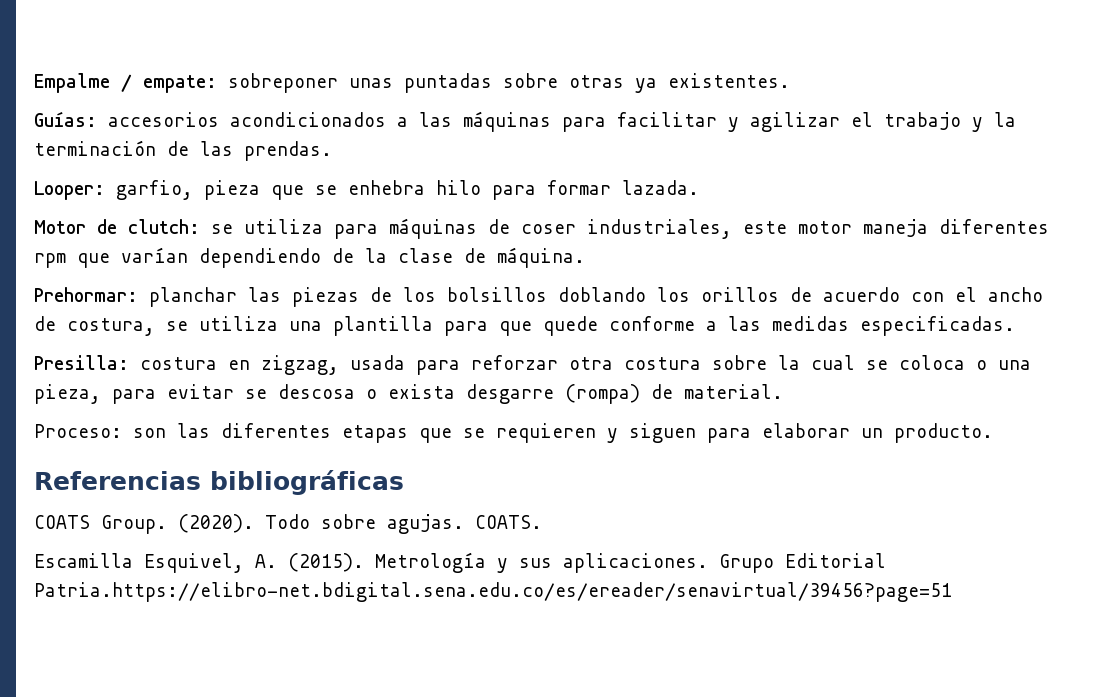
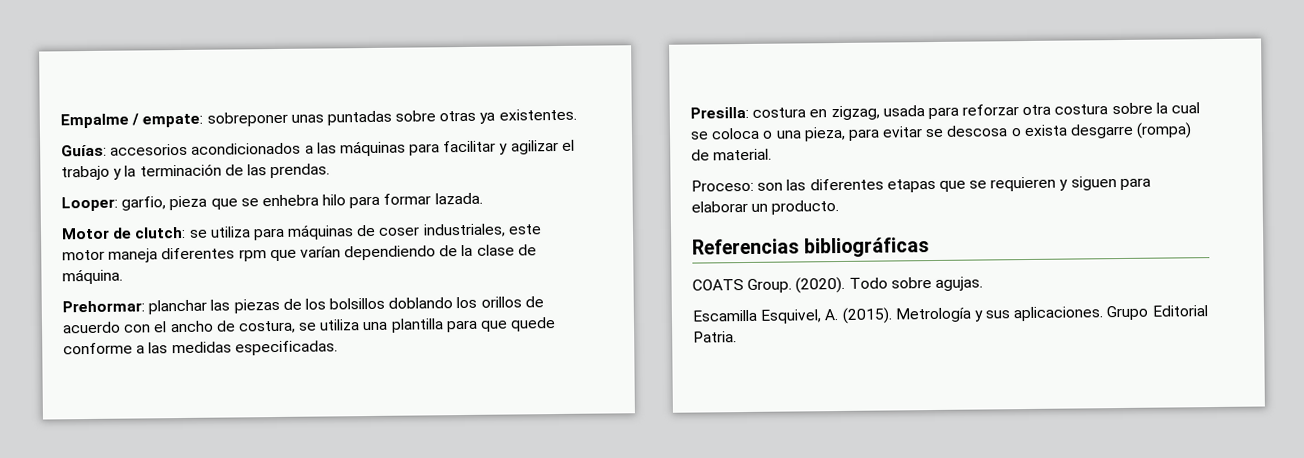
[475,515,542,529] COATS. -> (983, 283) none
[34,582,952,602] Patria.https://elibro-net.bdigital.sena.edu.co/es/ereader/senavirtual/39456?page=51 -> [693,331,737,343] Patria.

